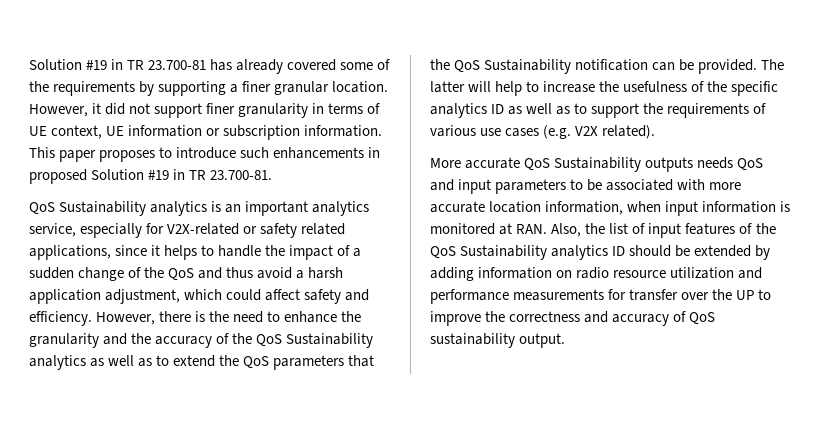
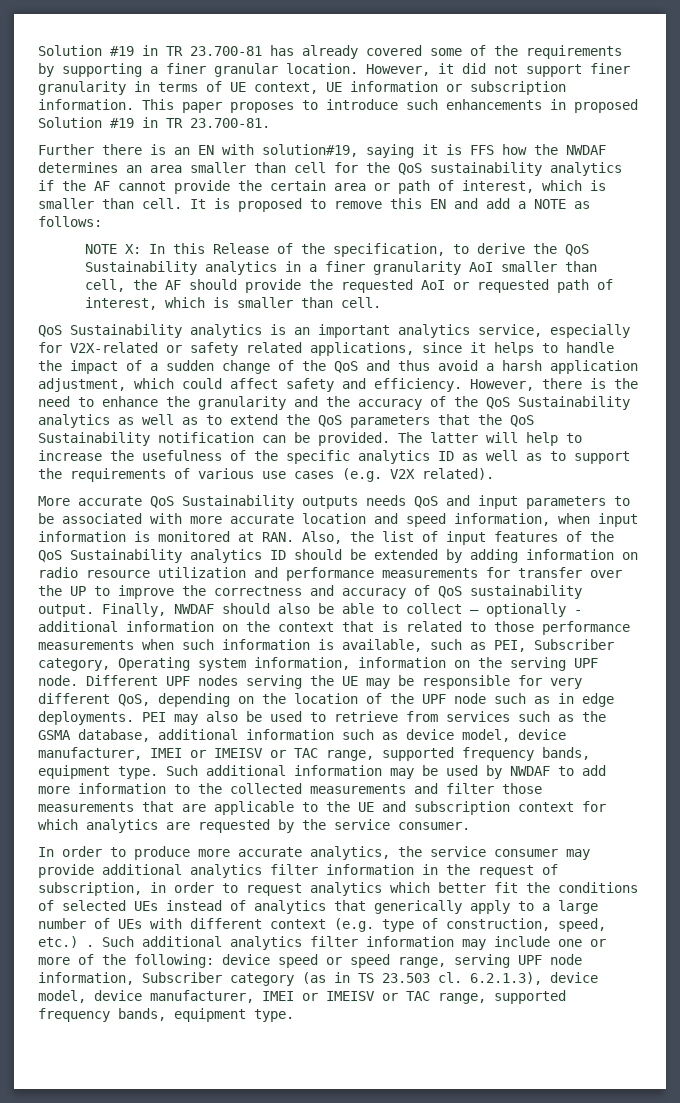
(273, 175) none -> [38,144,606,158] [38,162,622,176] [38,180,606,194] [38,198,590,212] [38,216,102,227] [85,243,590,257] [85,261,598,275] [85,279,614,293] [85,297,382,310] // Further there is an EN with solution#19, saying it is FFS how the NWDAF determines an area smaller than cell for the QoS sustainability analytics if the AF cannot provide the certain area or path of interest, which is smaller than cell. It is proposed to remove this EN and add a NOTE as follows: // NOTE X: In this Release of the specification, to derive the QoS Sustainability analytics in a finer granularity AoI smaller than cell, the AF should provide the requested AoI or requested path of interest, which is smaller than cell.
(542, 207) none -> [374,513,446,527] and speed
(566, 340) none -> [102,603,582,617] [38,621,630,635] [38,639,614,652] [38,657,598,671] [38,675,582,689] [38,693,614,707] [38,711,606,725] [38,729,566,742] [38,747,590,761] [38,765,606,779] [38,783,542,794] [38,801,606,815] [38,819,470,833] [38,846,590,860] [38,864,558,878] [38,882,638,896] [38,900,598,914] [38,918,606,932] [38,936,606,950] [38,954,582,968] [38,972,598,986] [38,990,566,1004] [38,1008,294,1022] Finally, NWDAF should also be able to collect – optionally - additional information on the context that is related to those performance measurements when such information is available, such as PEI, Subscriber category, Operating system information, information on the serving UPF node. Different UPF nodes serving the UE may be responsible for very different QoS, depending on the location of the UPF node such as in edge deployments. PEI may also be used to retrieve from services such as the GSMA database, additional information such as device model, device manufacturer, IMEI or IMEISV or TAC range, supported frequency bands, equipment type. Such additional information may be used by NWDAF to add more information to the collected measurements and filter those measurements that are applicable to the UE and subscription context for which analytics are requested by the service consumer. // In order to produce more accurate analytics, the service consumer may provide additional analytics filter information in the request of subscription, in order to request analytics which better fit the conditions of selected UEs instead of analytics that generically apply to a large number of UEs with different context (e.g. type of construction, speed, etc.) . Such additional analytics filter information may include one or more of the following: device speed or speed range, serving UPF node information, Subscriber category (as in TS 23.503 cl. 6.2.1.3), device model, device manufacturer, IMEI or IMEISV or TAC range, supported frequency bands, equipment type.

